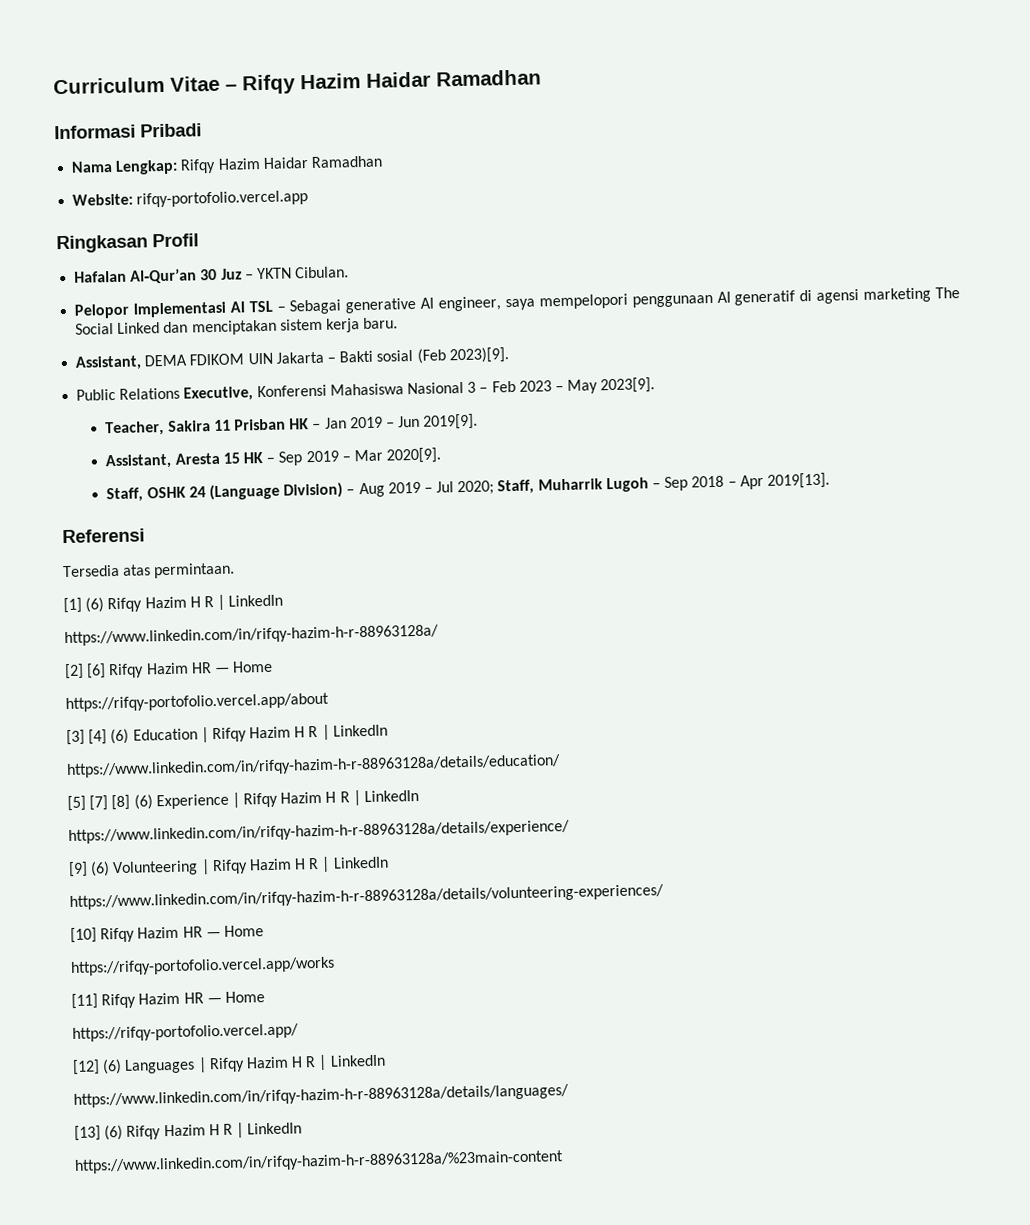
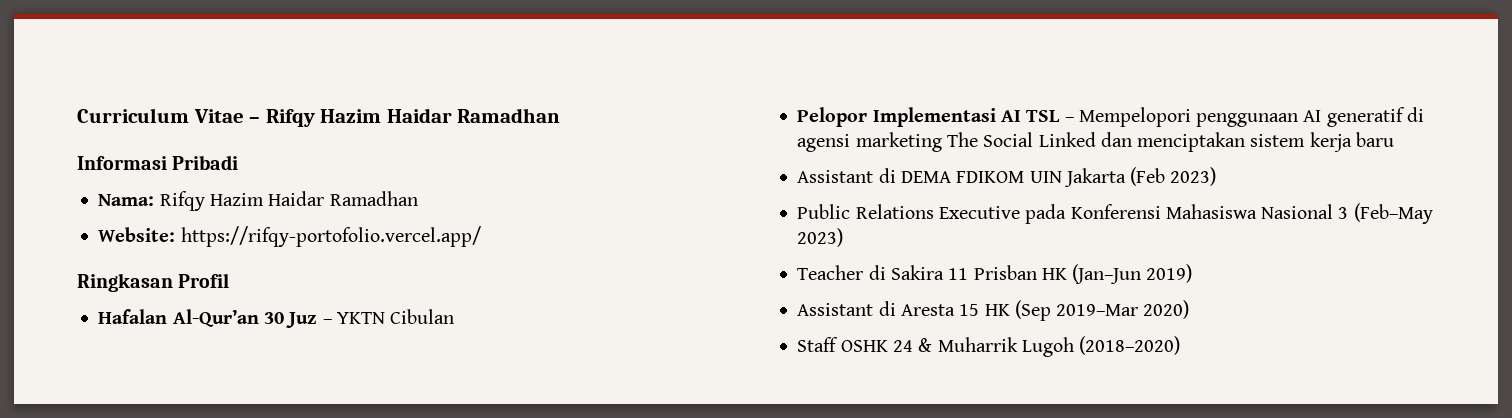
[71,159,179,175] Nama Lengkap: -> [98,194,155,206] Nama:
[136,190,309,208] rifqy‑portofolio.vercel.app -> [180,226,481,247] https://rifqy-portofolio.vercel.app/
[295,266,350,279] Cibulan. -> [390,309,455,324] Cibulan
[289,293,628,315] Sebagai generative AI engineer, saya mempelopori -> [1078,107,1191,127] Mempelopori
[363,317,399,329] [75,355,143,371] baru. // Assistant, -> [1355,132,1394,147] [797,168,896,183] baru // Assistant di
[326,347,509,364] – Bakti sosial (Feb 2023)[9]. -> [1130,167,1217,186] (Feb 2023)
[183,386,254,402] Executive, -> [938,204,1067,224] Executive pada
[479,377,656,394] [105,413,479,437] [105,447,442,470] [106,472,830,503] [62,528,145,544] [62,562,236,579] [63,594,284,614] [64,624,439,647] [64,660,274,680] [65,692,329,713] [66,724,388,746] [66,754,561,779] [67,789,420,812] [68,819,570,845] [68,856,389,878] [69,884,664,910] [70,925,264,943] [70,956,335,976] [71,991,265,1009] [72,1023,299,1042] [72,1054,386,1075] [73,1084,569,1108] [74,1122,303,1141] [74,1150,564,1174] – Feb 2023 – May 2023[9]. // Teacher, Sakira 11 Prisban HK – Jan 2019 – Jun 2019[9]. // Assistant, Aresta 15 HK – Sep 2019 – Mar 2020[9]. // Staff, OSHK 24 (Language Division) – Aug 2019 – Jul 2020; Staff, Muharrik Lugoh – Sep 2018 – Apr 2019[13]. // Referensi // Tersedia atas permintaan. // [1] (6) Rifqy Hazim H R | LinkedIn // https://www.linkedin.com/in/rifqy-hazim-h-r-88963128a/ // [2] [6] Rifqy Hazim HR — Home // https://rifqy-portofolio.vercel.app/about // [3] [4] (6) Education | Rifqy Hazim H R | LinkedIn // https://www.linkedin.com/in/rifqy-hazim-h-r-88963128a/details/education/ // [5] [7] [8] (6) Experience | Rifqy Hazim H R | LinkedIn // https://www.linkedin.com/in/rifqy-hazim-h-r-88963128a/details/experience/ // [9] (6) Volunteering | Rifqy Hazim H R | LinkedIn // https://www.linkedin.com/in/rifqy-hazim-h-r-88963128a/details/volunteering-experiences/ // [10] Rifqy Hazim HR — Home // https://rifqy-portofolio.vercel.app/works // [11] Rifqy Hazim HR — Home // https://rifqy-portofolio.vercel.app/ // [12] (6) Languages | Rifqy Hazim H R | LinkedIn // https://www.linkedin.com/in/rifqy-hazim-h-r-88963128a/details/languages/ // [13] (6) Rifqy Hazim H R | LinkedIn // https://www.linkedin.com/in/rifqy-hazim-h-r-88963128a/%23main-content -> [1353,203,1433,224] [797,228,844,247] [797,264,1193,284] [797,300,1190,321] [797,336,1181,357] (Feb–May 2023) // Teacher di Sakira 11 Prisban HK (Jan–Jun 2019) // Assistant di Aresta 15 HK (Sep 2019–Mar 2020) // Staff OSHK 24 & Muharrik Lugoh (2018–2020)

